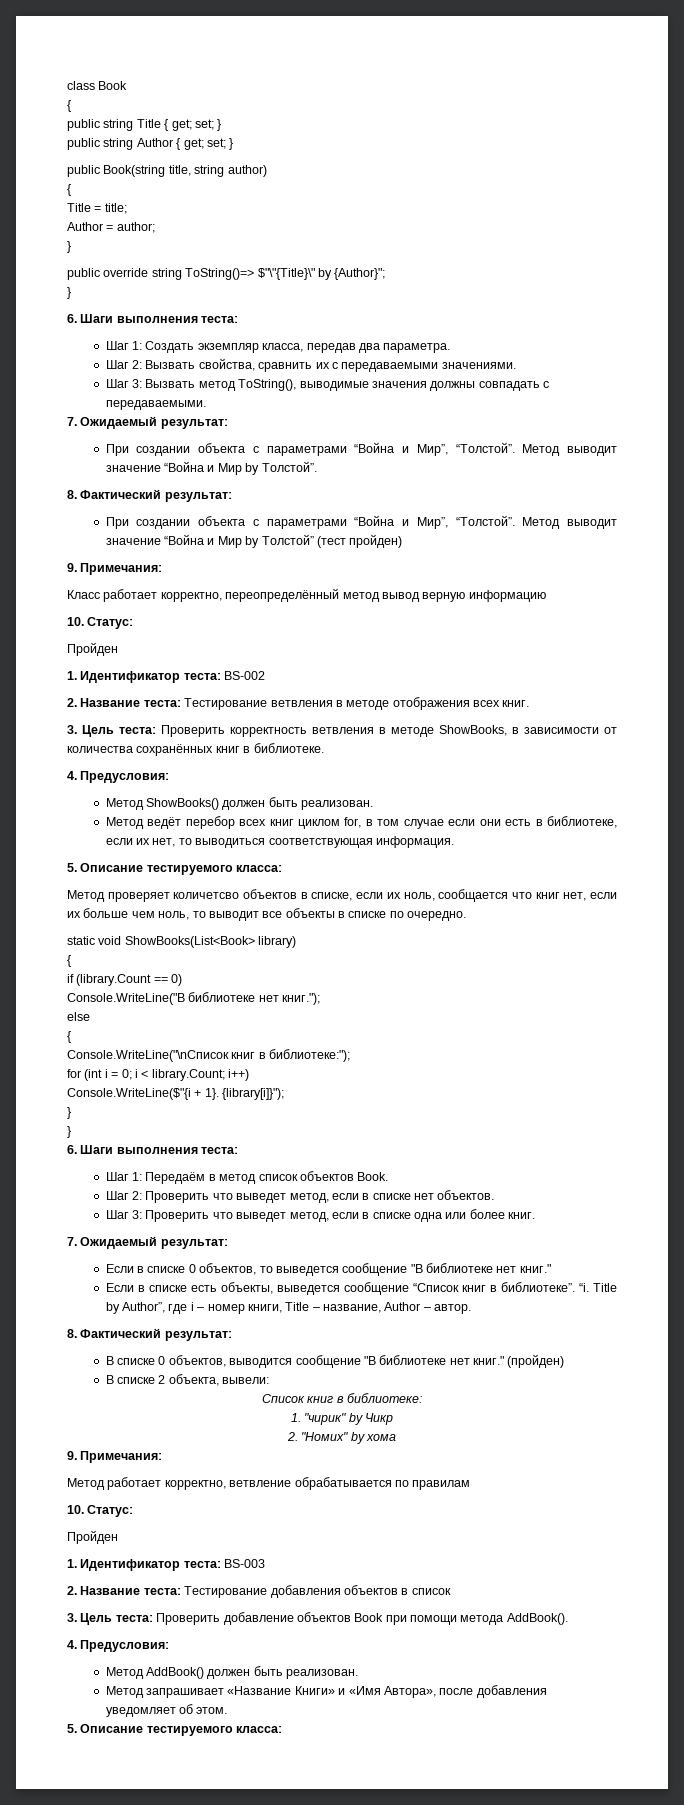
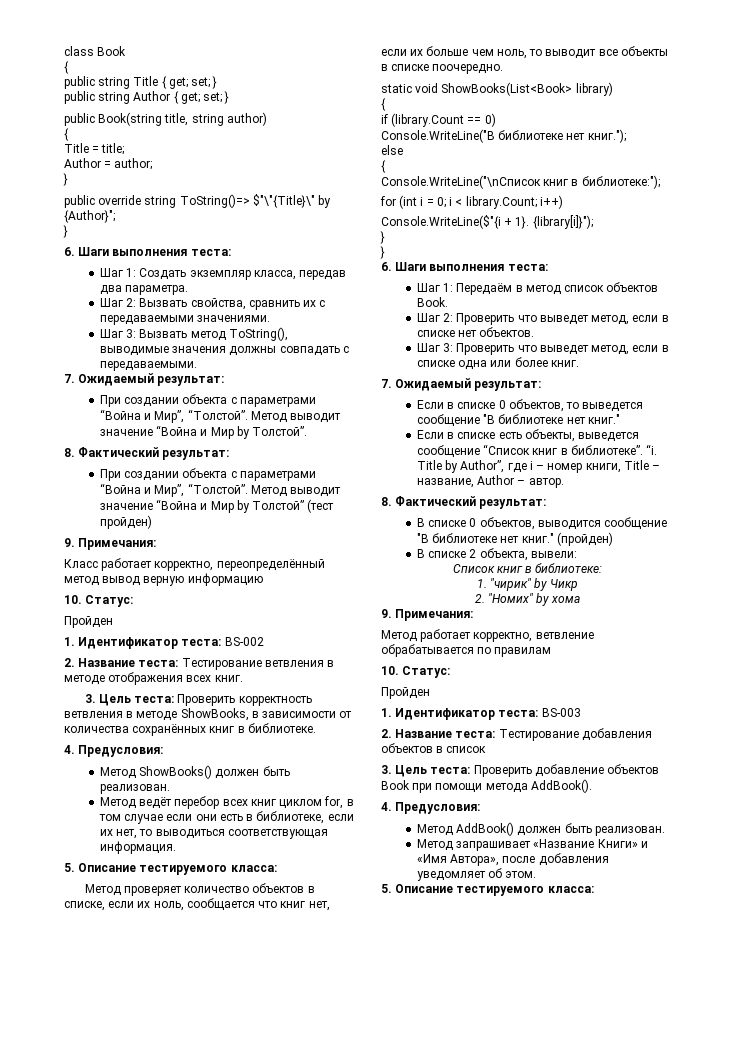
[173,892,240,899] количетсво -> [184,886,250,893] количество
[389,911,467,921] по очередно. -> [432,64,504,74] поочередно.

